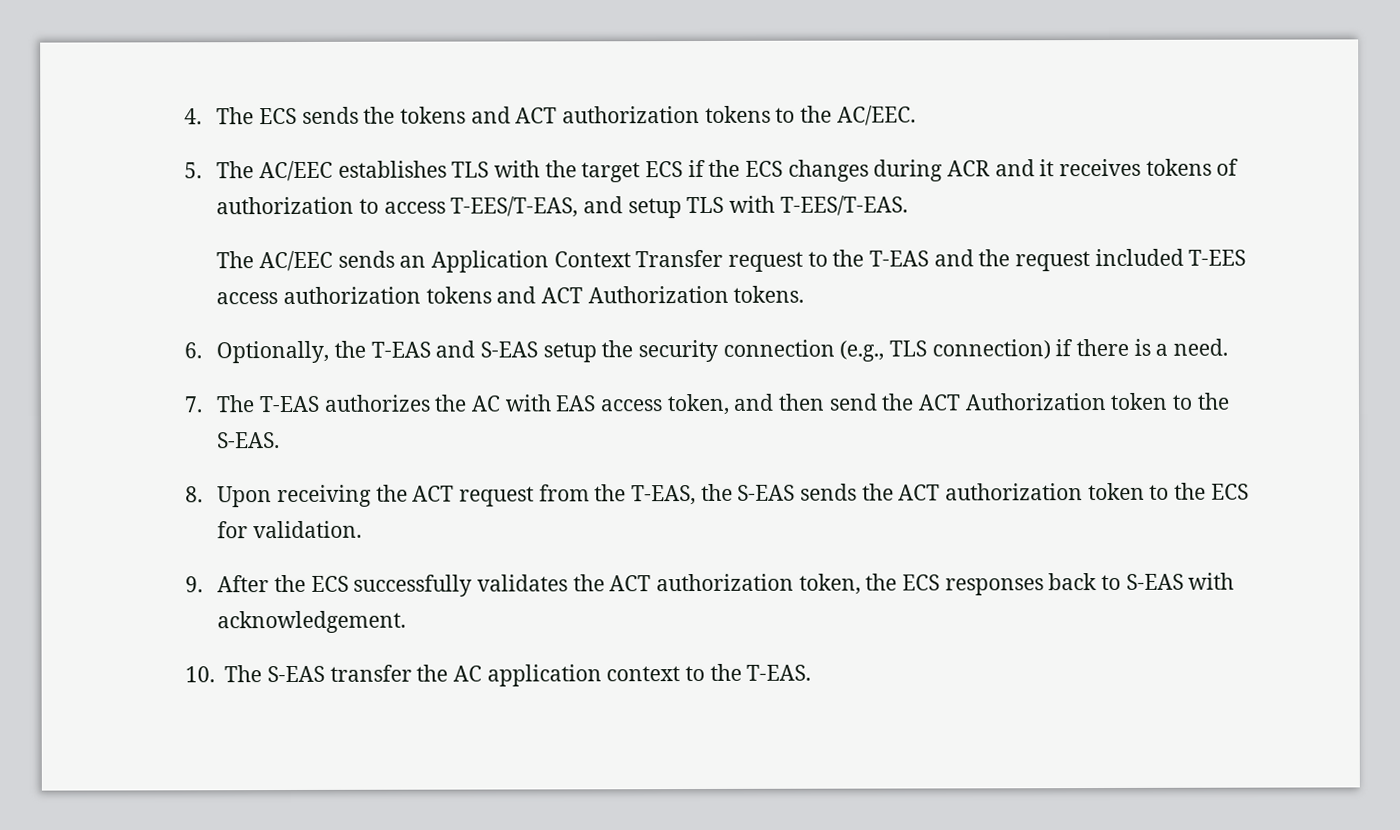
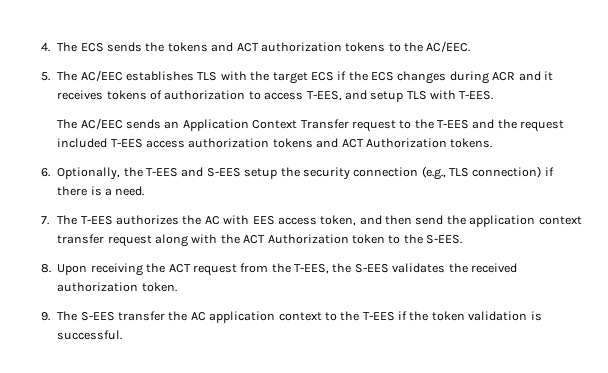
[450,196,579,218] T-EES/T-EAS, -> [306,91,342,101] T-EES,
[779,195,908,216] T-EES/T-EAS. -> [459,91,494,100] T-EES.
[869,250,930,267] T-EAS -> [437,120,470,129] T-EES
[370,340,538,358] T-EAS and S-EAS -> [146,167,241,177] T-EES and S-EES
[258,395,319,413] T-EAS -> [80,216,113,225] T-EES
[555,395,596,412] EAS -> [252,216,275,225] EES
(914, 402) none -> [469,215,582,227] [57,234,240,247] application context transfer request along with the
[217,432,281,449] S-EAS. -> [426,235,463,244] S-EES.
[631,482,1249,506] [217,520,362,539] [184,572,1235,597] [217,610,407,634] [184,665,325,683] T-EAS, the S-EAS sends the ACT authorization token to the ECS for validation. // 9. After the ECS successfully validates the ACT authorization token, the ECS responses back to S-EAS with acknowledgement. // 10. The S-EAS -> [294,263,517,274] [57,282,177,292] [41,311,115,321] T-EES, the S-EES validates the received authorization token. // 9. The S-EES
[746,664,812,681] T-EAS. -> [362,311,542,321] [57,330,123,340] T-EES if the token validation is successful.

